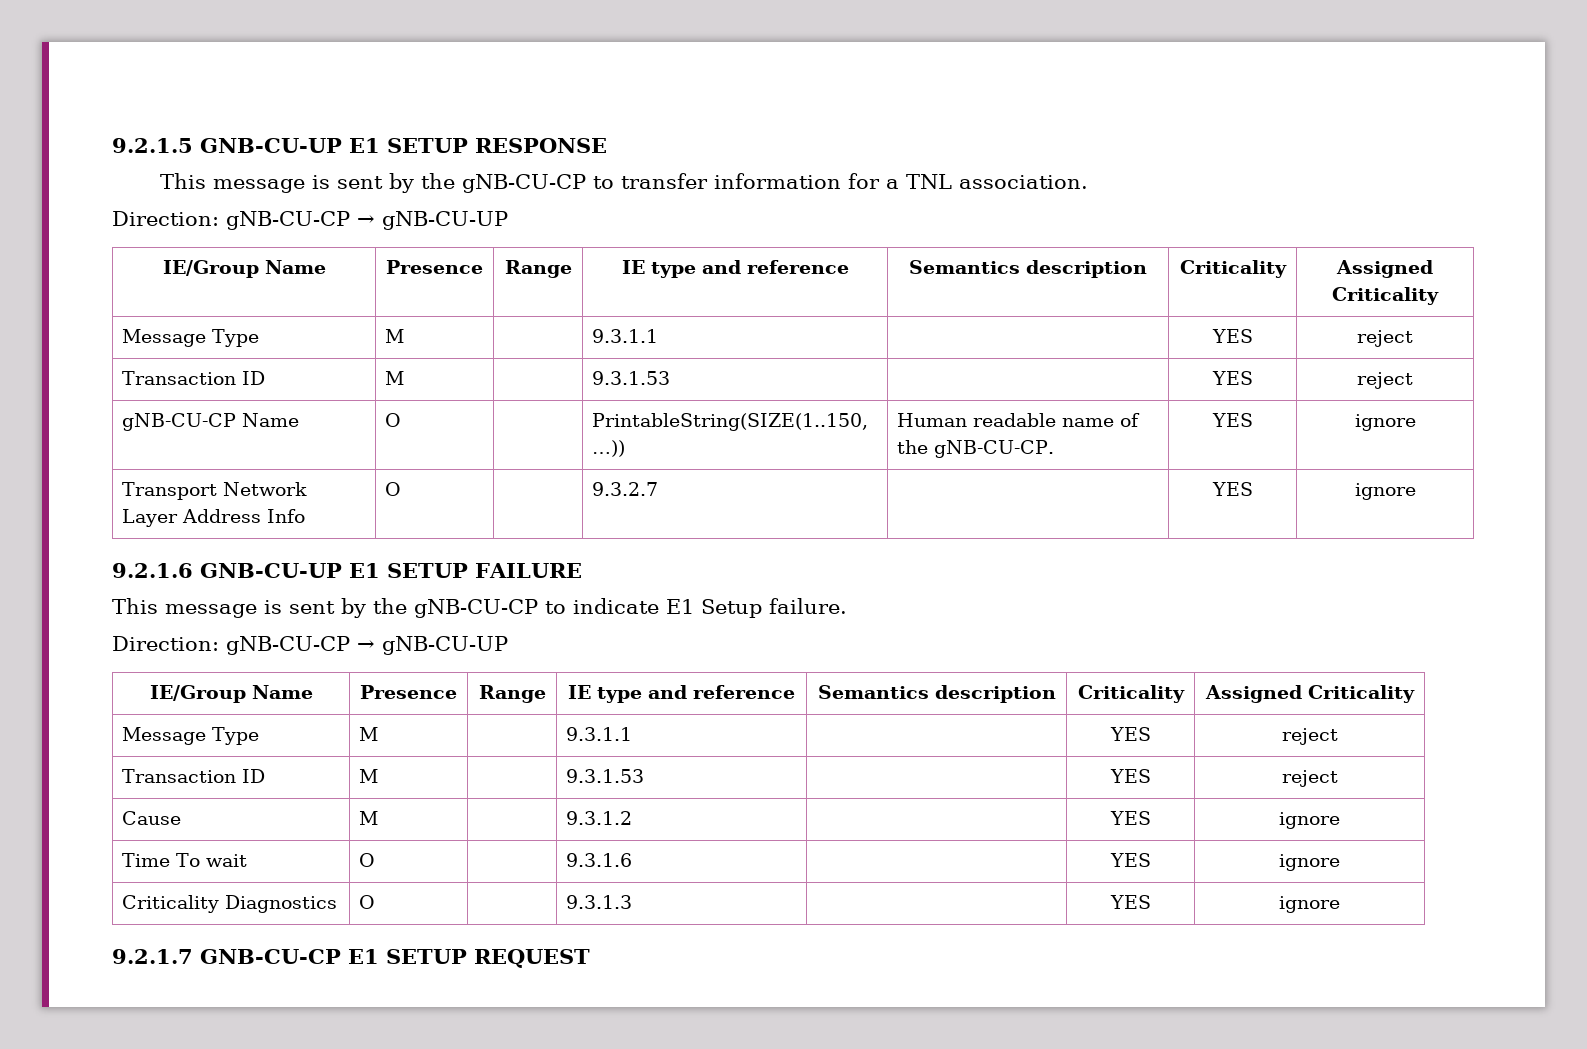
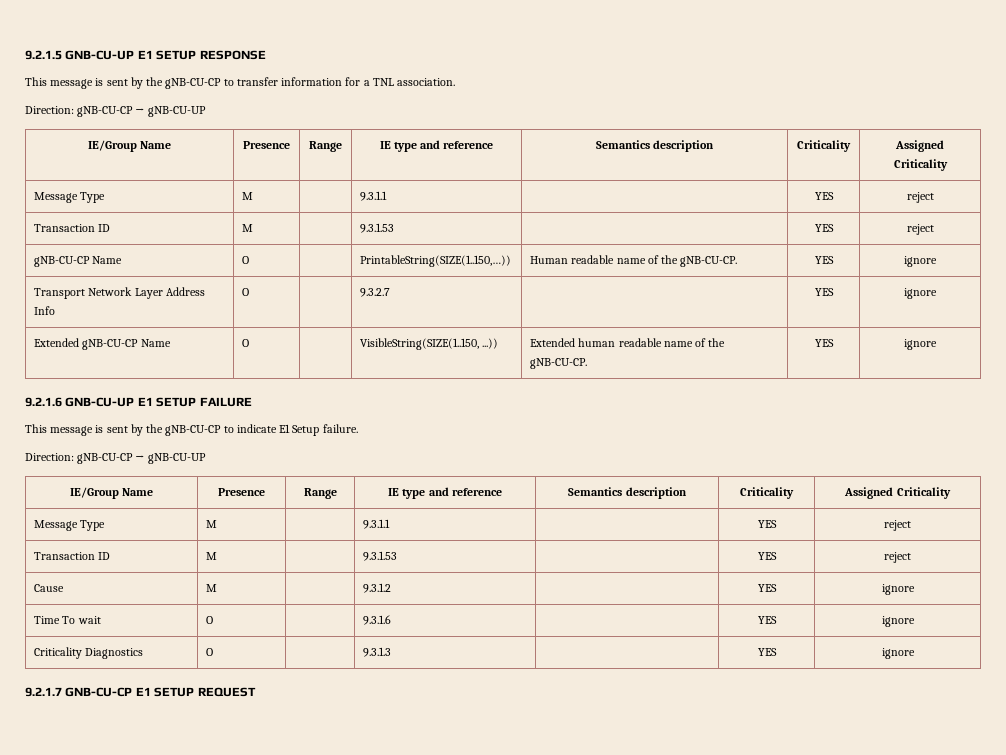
(1416, 491) none -> [34,338,171,350] [242,339,250,347] [360,338,499,350] [530,338,726,347] [530,358,588,369] [814,339,834,347] [904,339,937,350] // Extended gNB-CU-CP Name | O | | VisibleString(SIZE(1..150, ...)) | Extended human readable name of the gNB-CU-CP. | YES | ignore

